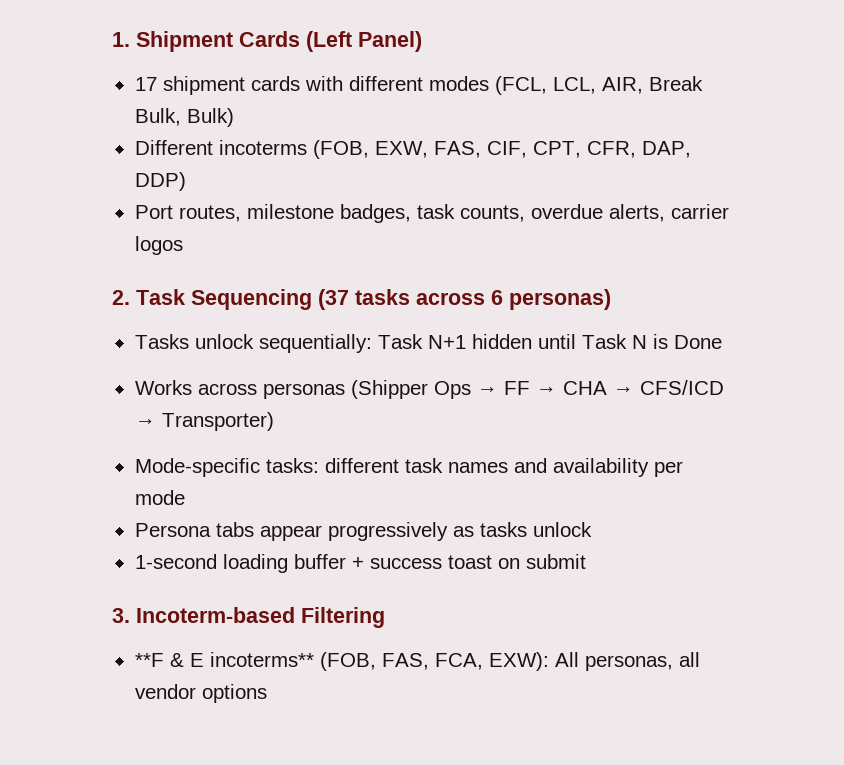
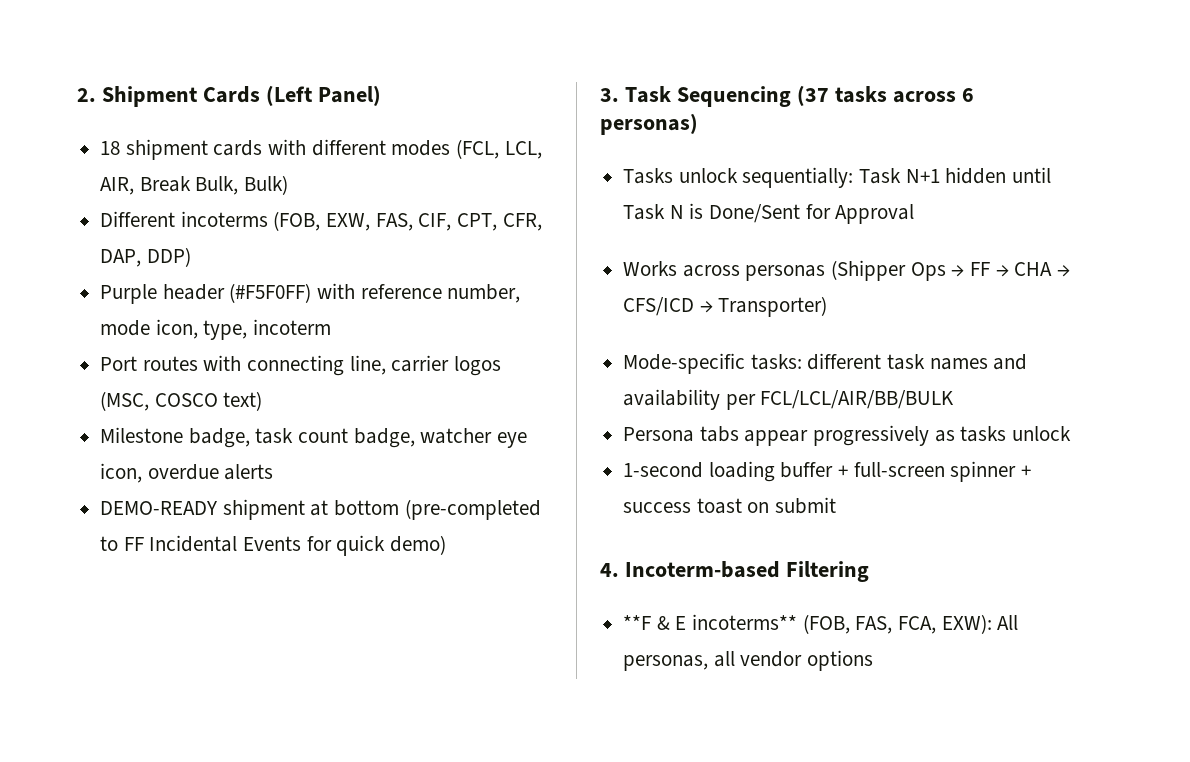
[112,32,130,47] 1. -> [77,88,96,102] 2.
[134,77,157,91] 17 -> [100,141,121,155] 18
[134,204,729,223] [134,236,183,255] [112,290,130,305] Port routes, milestone badges, task counts, overdue alerts, carrier logos // 2. -> [100,283,521,304] [100,319,332,340] [100,355,502,376] [100,391,263,411] [100,427,528,448] [100,463,274,483] [100,499,541,520] [100,535,447,556] [600,88,619,102] Purple header (#F5F0FF) with reference number, mode icon, type, incoterm // Port routes with connecting line, carrier logos (MSC, COSCO text) // Milestone badge, task count badge, watcher eye icon, overdue alerts // DEMO-READY shipment at bottom (pre-completed to FF Incidental Events for quick demo) // 3.
[673,335,722,349] Done -> [709,204,915,224] Done/Sent for Approval
[134,490,185,505] mode -> [760,390,955,409] FCL/LCL/AIR/BB/BULK
(364, 563) none -> [853,461,1032,482] full-screen spinner +
[112,608,130,623] 3. -> [600,563,619,577] 4.

